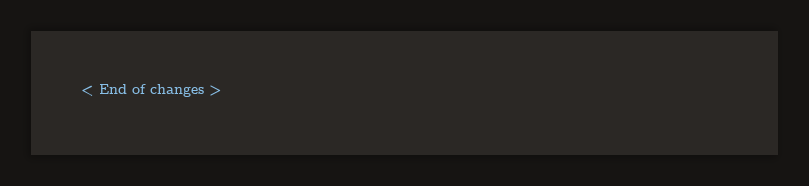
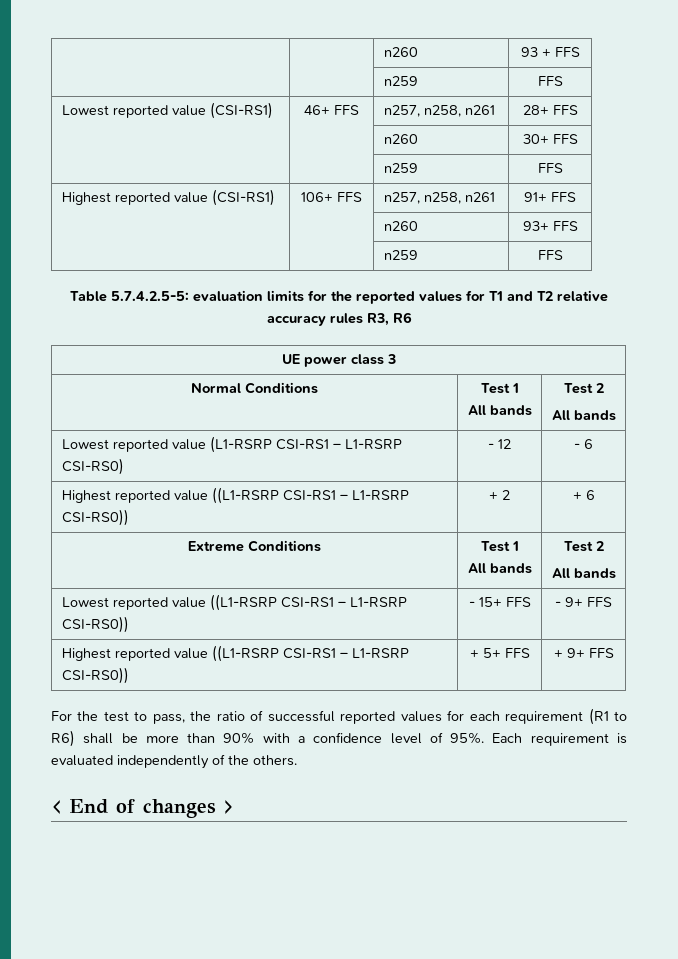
(81, 90) none -> [383,47,418,57] [520,47,580,57] [383,76,418,86] [537,76,563,86] [61,102,273,119] [304,105,359,115] [383,105,495,117] [522,105,578,115] [383,134,418,144] [522,134,578,144] [383,163,418,173] [537,163,563,173] [61,189,275,206] [301,192,362,202] [383,192,495,204] [524,192,576,202] [383,221,418,231] [522,221,578,231] [383,250,418,260] [537,250,563,260] [70,290,608,304] [266,312,412,326] [281,354,396,367] [191,382,318,394] [480,383,519,394] [467,405,532,416] [563,383,604,394] [551,410,616,421] [61,436,402,453] [61,458,124,475] [488,439,511,449] [574,439,593,449] [61,487,409,504] [61,509,129,526] [489,490,510,500] [572,490,595,500] [188,540,321,552] [480,541,519,552] [467,563,532,574] [563,541,604,552] [551,568,616,579] [61,594,407,611] [61,616,129,633] [468,597,531,607] [555,597,612,607] [61,645,409,662] [61,667,129,684] [469,648,530,658] [553,648,614,658] [51,708,627,725] [51,730,627,747] [51,754,297,769] | | n260 | 93 + FFS // | | n259 | FFS // Lowest reported value (CSI-RS1) | 46+ FFS | n257, n258, n261 | 28+ FFS // | | n260 | 30+ FFS // | | n259 | FFS // Highest reported value (CSI-RS1) | 106+ FFS | n257, n258, n261 | 91+ FFS // | | n260 | 93+ FFS // | | n259 | FFS // Table 5.7.4.2.5-5: evaluation limits for the reported values for T1 and T2 relative accuracy rules R3, R6 // UE power class 3 // Normal Conditions | Test 1 // All bands | Test 2 // All bands // Lowest reported value (L1-RSRP CSI-RS1 – L1-RSRP CSI-RS0) | - 12 | - 6 // Highest reported value ((L1-RSRP CSI-RS1 – L1-RSRP CSI-RS0)) | + 2 | + 6 // Extreme Conditions | Test 1 // All bands | Test 2 // All bands // Lowest reported value ((L1-RSRP CSI-RS1 – L1-RSRP CSI-RS0)) | - 15+ FFS | - 9+ FFS // Highest reported value ((L1-RSRP CSI-RS1 – L1-RSRP CSI-RS0)) | + 5+ FFS | + 9+ FFS // For the test to pass, the ratio of successful reported values for each requirement (R1 to R6) shall be more than 90% with a confidence level of 95%. Each requirement is evaluated independently of the others. //

